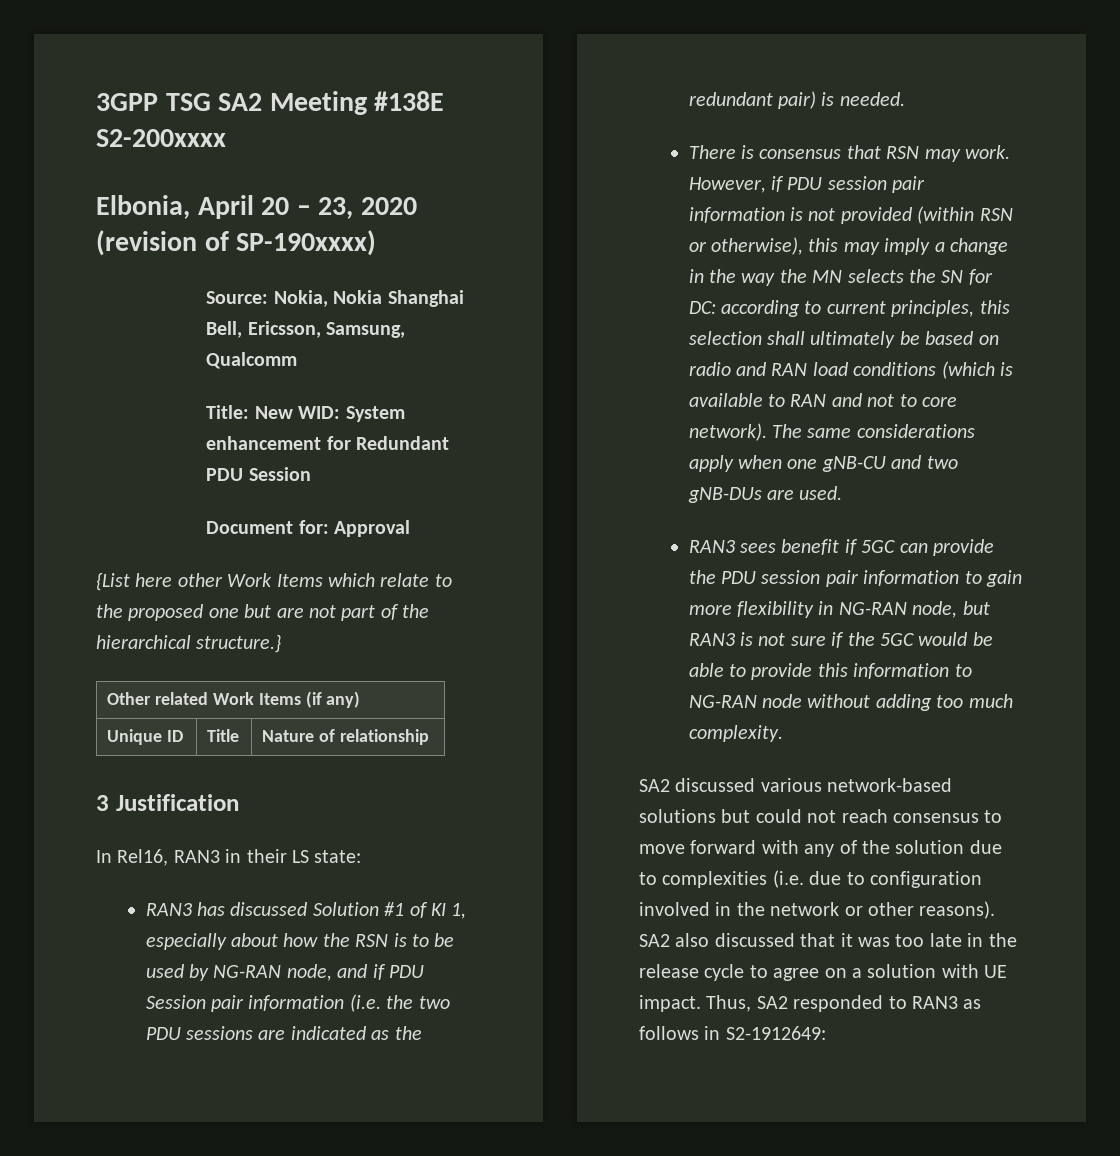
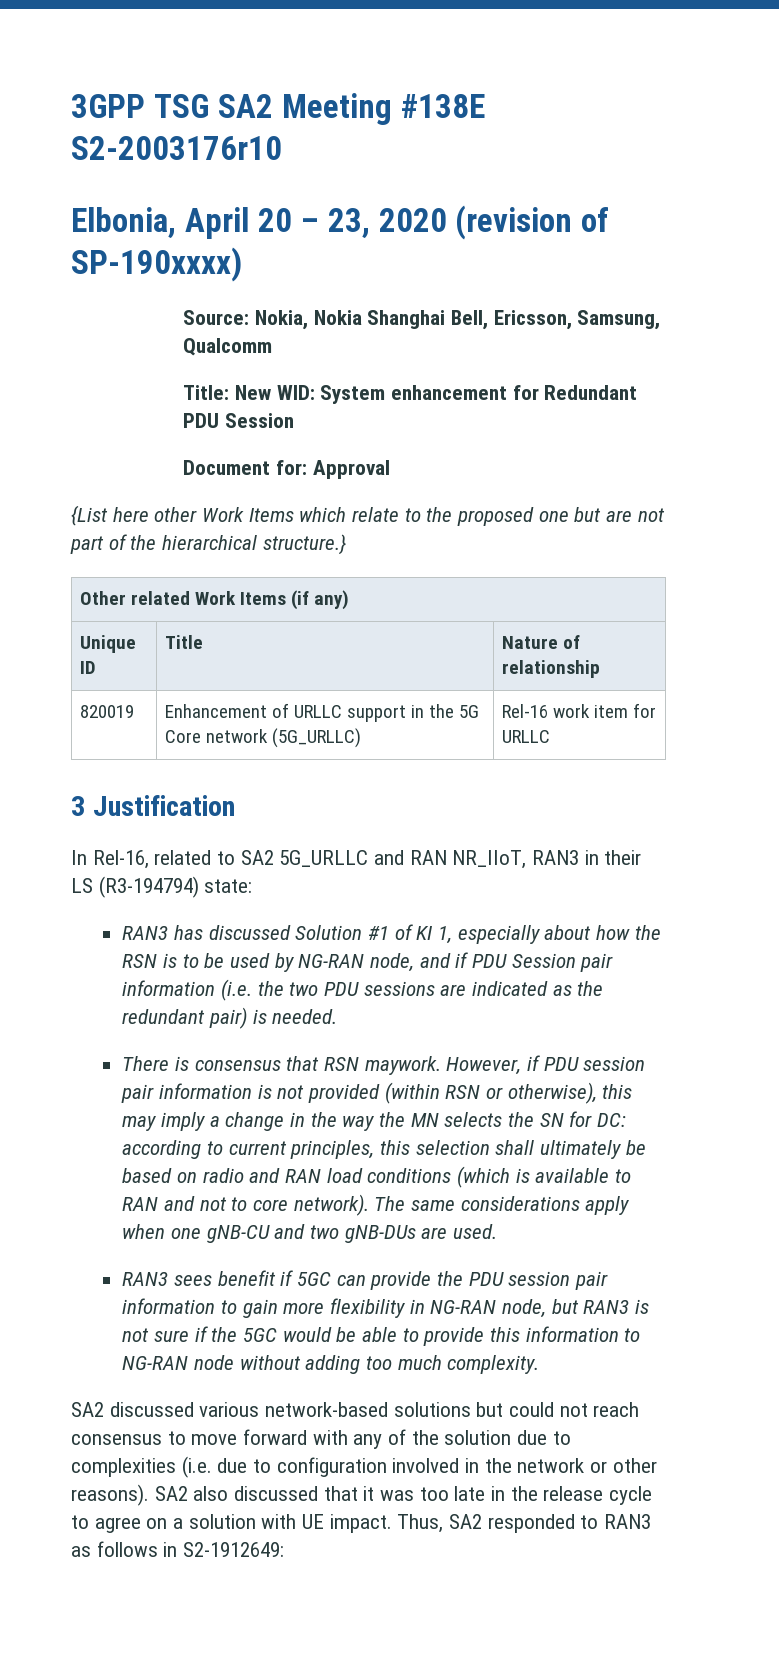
[96,129,226,147] S2-200xxxx -> [71,136,282,160] S2-2003176r10
[96,794,239,811] [96,849,169,866] // 3 Justification // In Rel16, -> [79,705,134,718] [164,703,480,722] [164,728,361,748] [501,703,656,718] [501,730,550,743] [71,795,235,816] [71,850,527,869] // 820019 | Enhancement of URLLC support in the 5G Core network (5G_URLLC) | Rel-16 work item for URLLC // 3 Justification // In Rel-16, related to SA2 5G_URLLC and RAN NR_IIoT,
(309, 856) none -> [98,876,199,898] (R3-194794)
[924,145,1011,162] may work. -> [364,1056,441,1075] maywork.

